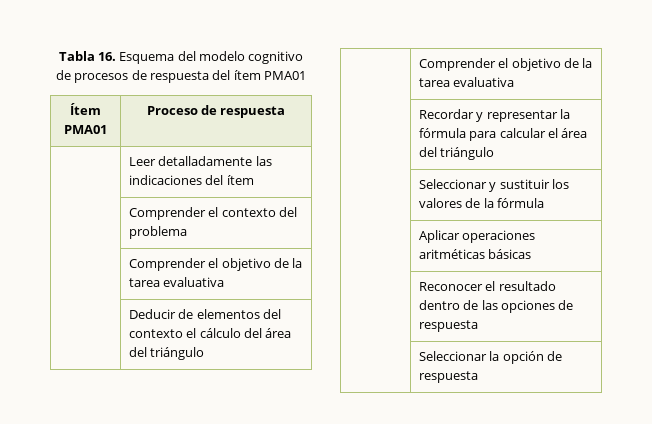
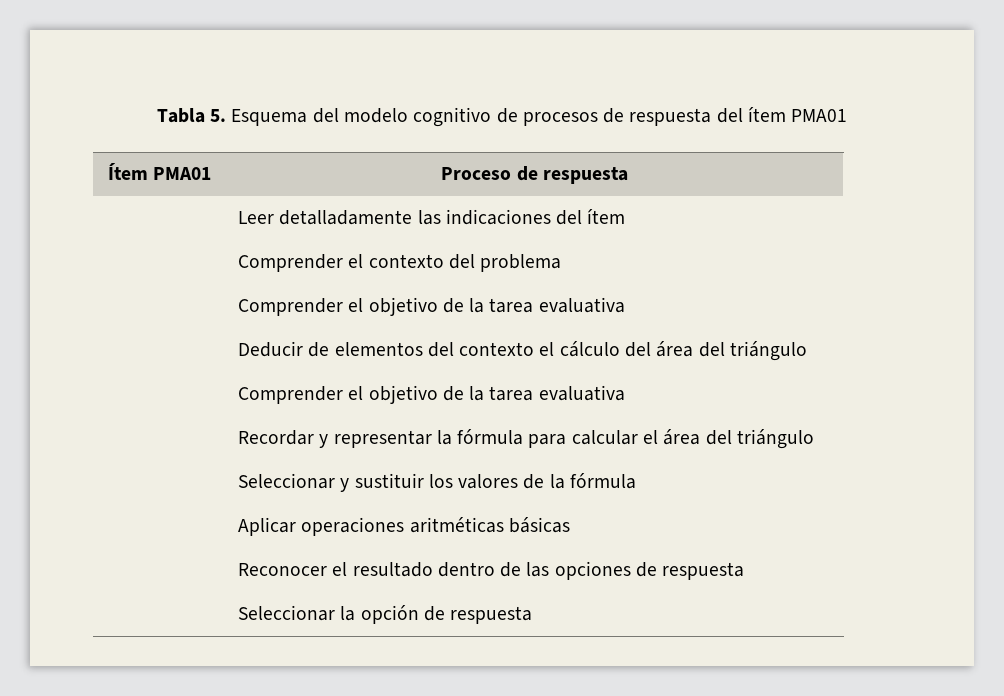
[97,52,116,61] 16. -> [210,109,227,122] 5.

